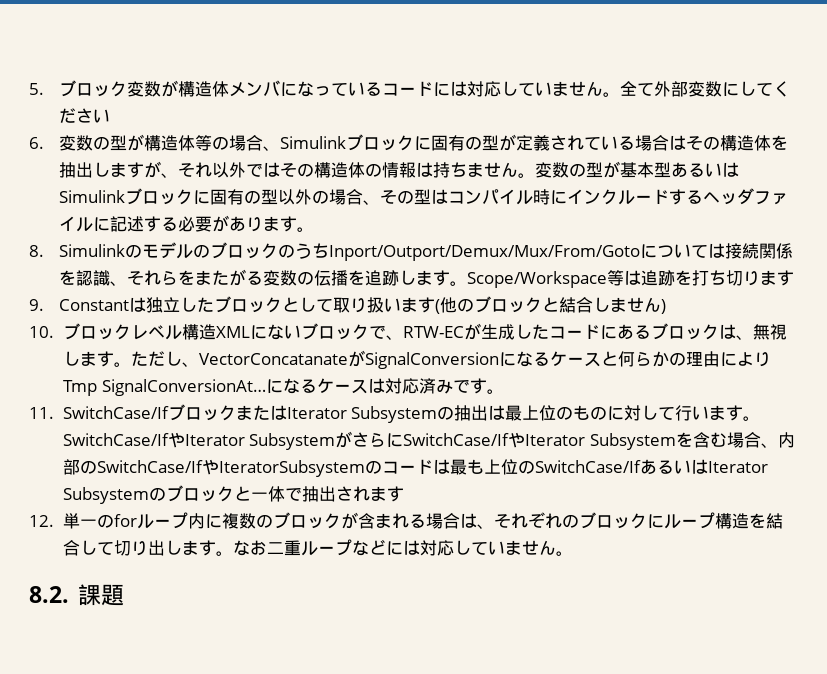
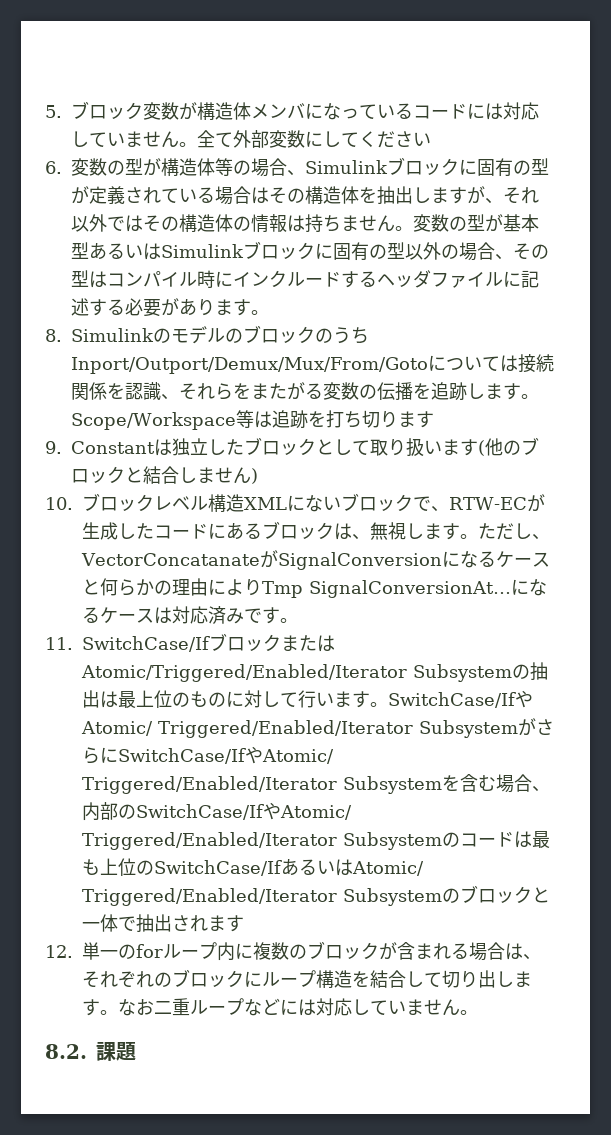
[286,407,347,419] Iterator -> [81,664,407,682] Atomic/Triggered/Enabled/Iterator
[184,434,245,446] Iterator -> [81,720,413,738] Atomic/ Triggered/Enabled/Iterator
[525,434,586,446] Iterator -> [262,749,334,764] [82,776,337,794] Atomic/ Triggered/Enabled/Iterator
[218,460,365,477] IteratorSubsystem -> [280,805,352,820] [82,832,442,850] Atomic/ Triggered/Enabled/Iterator Subsystem
[707,461,768,473] Iterator -> [352,861,424,876] [82,888,337,906] Atomic/ Triggered/Enabled/Iterator

